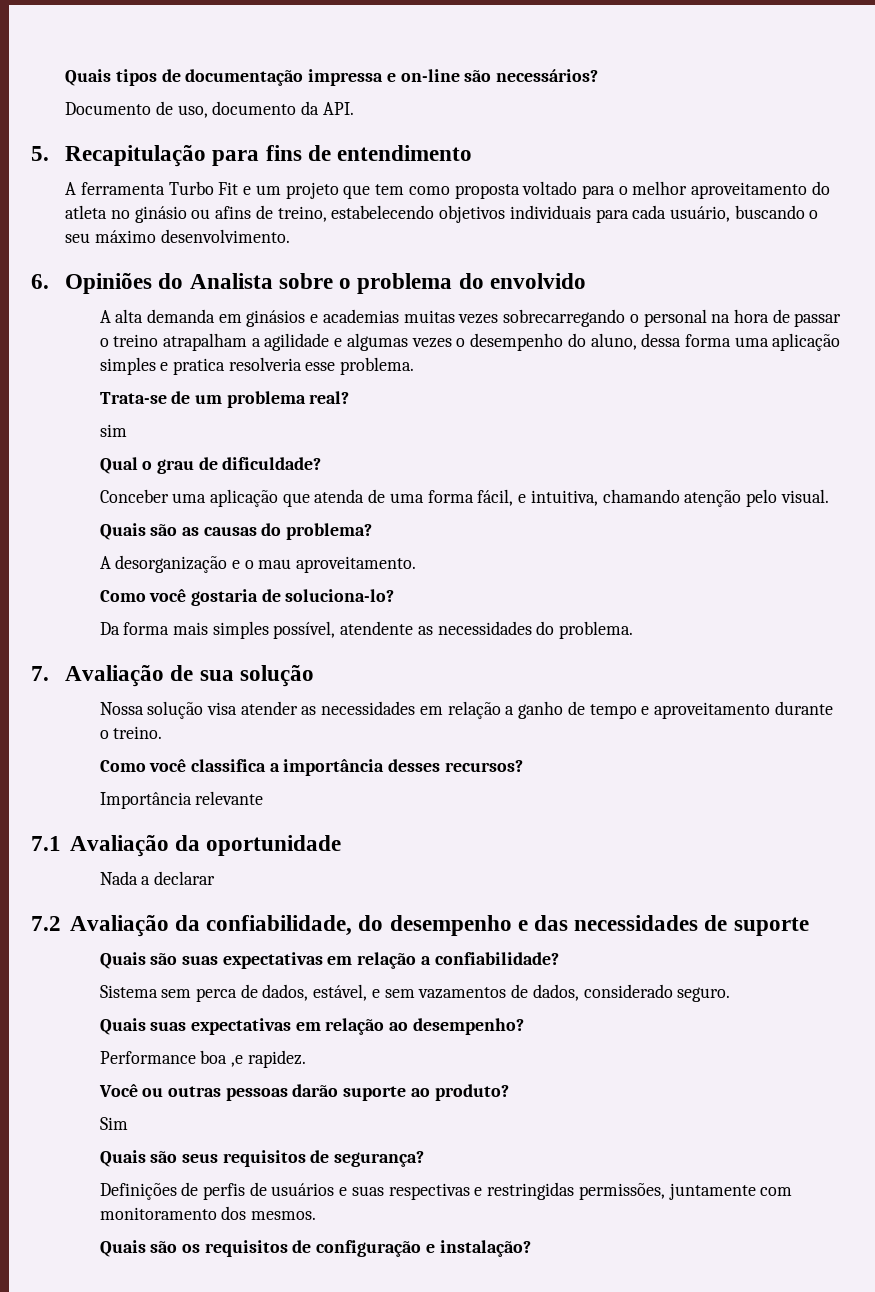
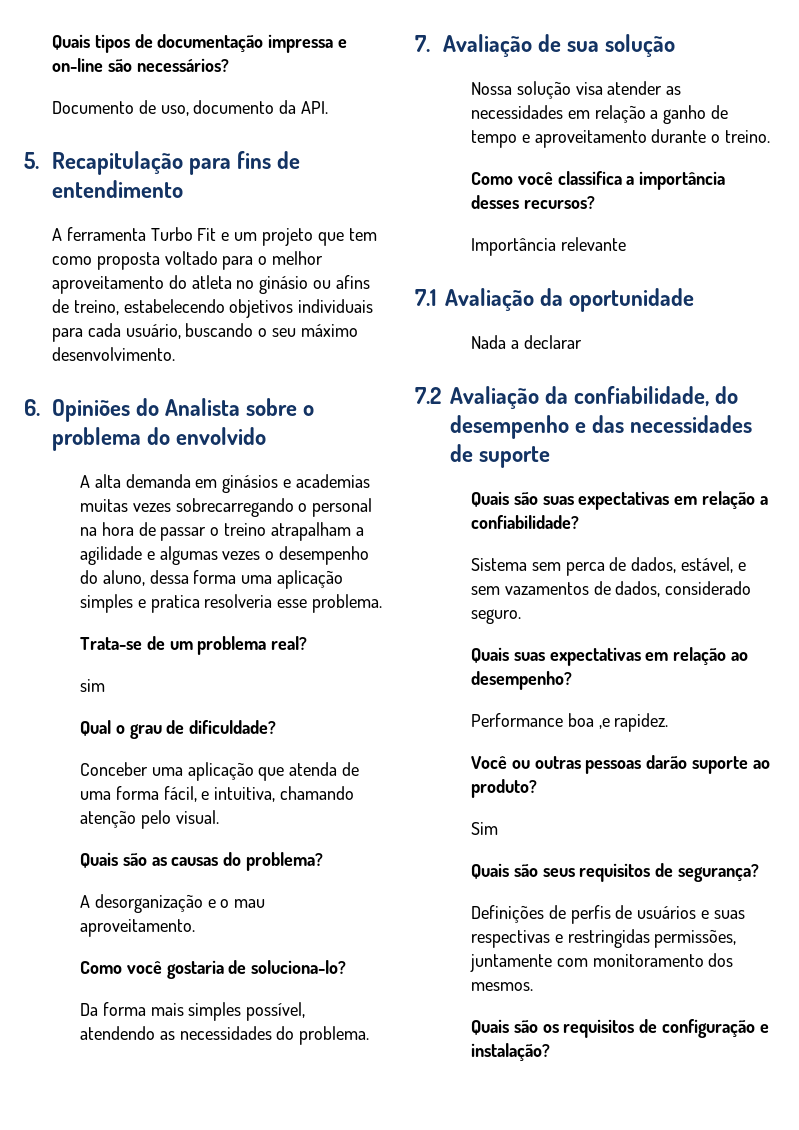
[340,621,414,635] atendente -> [79,1026,155,1040] atendendo

